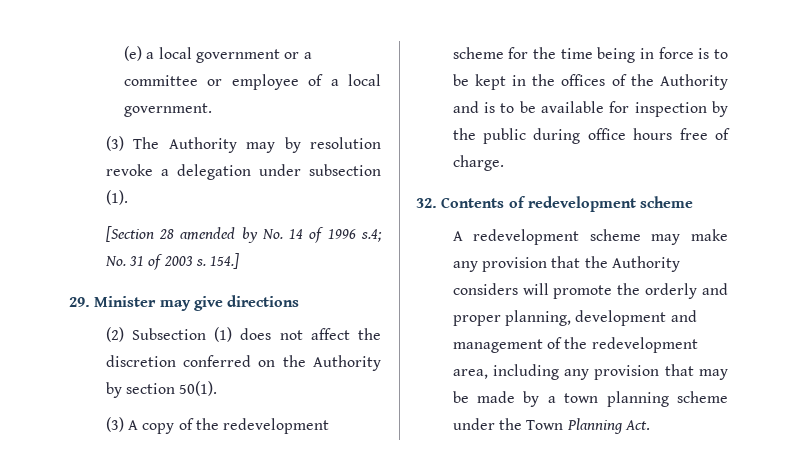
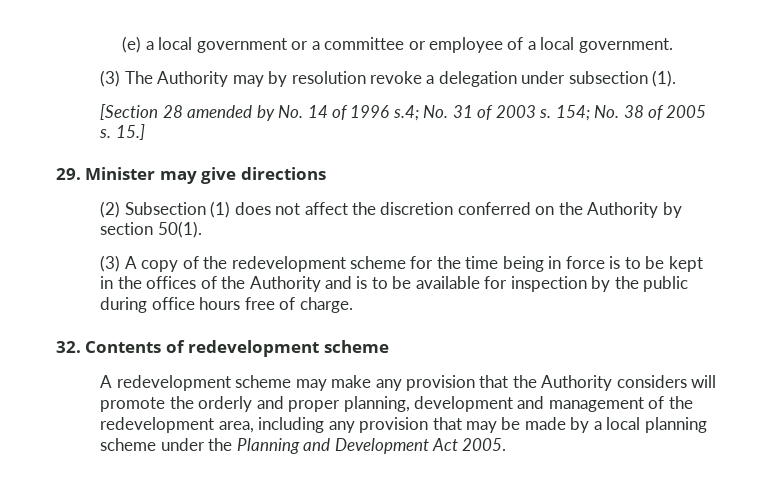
[210,253,240,269] 154.] -> [555,105,707,121] [99,124,145,140] 154; No. 38 of 2005 s. 15.]
[564,393,599,403] town -> [606,417,641,430] local
[526,418,650,434] Town Planning Act. -> [236,438,507,454] Planning and Development Act 2005.

